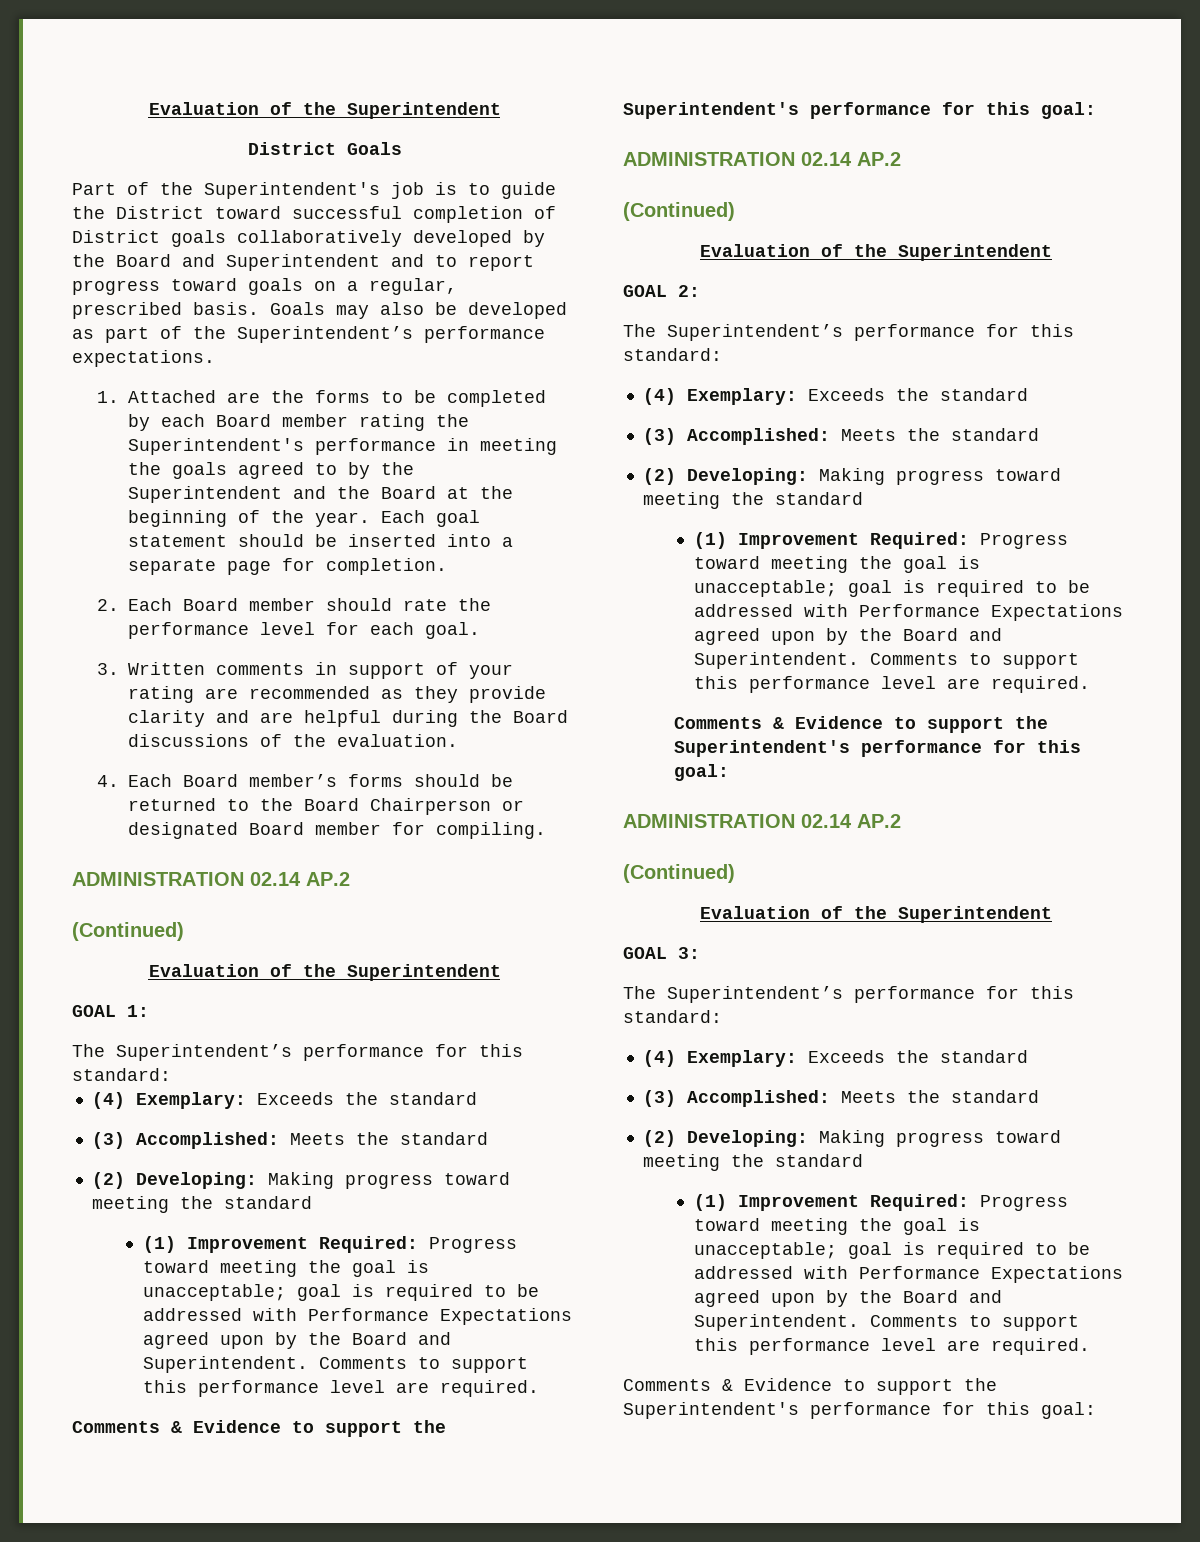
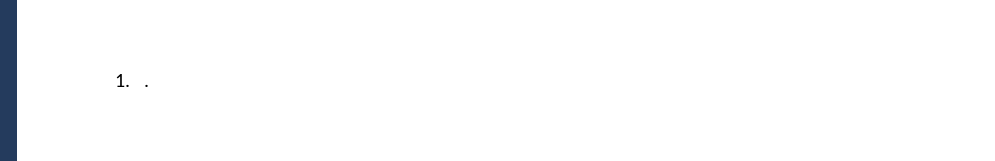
[148,102,501,119] [247,142,402,155] [72,182,556,199] [72,206,556,223] [72,230,545,247] [72,254,534,271] [72,278,457,295] [72,302,567,319] [72,326,545,343] [72,350,215,367] [97,390,547,407] [128,414,470,431] [128,438,558,455] [128,462,415,479] [128,486,514,503] [128,510,481,527] [128,534,514,547] [128,558,448,575] [97,598,492,611] [128,622,481,639] [97,662,514,679] [128,686,547,703] [128,710,569,727] [128,734,459,747] [97,774,514,787] [128,798,525,815] [128,822,547,839] [72,872,350,886] [72,922,184,941] [148,964,501,981] [72,1005,149,1017] [72,1044,523,1061] [72,1068,171,1081] [91,1092,477,1109] [91,1132,488,1149] [91,1172,510,1189] [91,1196,312,1213] [142,1236,517,1253] [142,1260,429,1277] [142,1284,539,1301] [142,1308,572,1325] [142,1332,451,1349] [142,1356,528,1373] [142,1380,539,1397] [72,1420,446,1437] [623,102,1096,119] [623,152,901,166] [623,202,735,221] [699,244,1052,261] [623,285,700,297] [623,324,1074,341] [623,348,722,361] [642,388,1028,405] [642,428,1039,445] [642,468,1061,485] [642,492,863,509] [693,532,1068,549] [693,556,980,573] [693,580,1090,597] [693,604,1123,621] [693,628,1002,645] [693,652,1079,669] [693,676,1090,693] [673,716,1048,733] [673,740,1081,757] [673,764,729,781] [623,814,901,828] [623,864,735,883] [699,906,1052,923] [623,947,700,959] [623,986,1074,1003] [623,1010,722,1023] [642,1050,1028,1067] [642,1090,1039,1107] [642,1130,1061,1147] [642,1154,863,1171] [693,1194,1068,1211] [693,1218,980,1235] [693,1242,1090,1259] [693,1266,1123,1283] [693,1290,1002,1307] [693,1314,1079,1331] [693,1338,1090,1355] [623,1378,997,1395] [623,1402,1096,1419] Evaluation of the Superintendent // District Goals // Part of the Superintendent's job is to guide the District toward successful completion of District goals collaboratively developed by the Board and Superintendent and to report progress toward goals on a regular, prescribed basis. Goals may also be developed as part of the Superintendent’s performance expectations. // 1. Attached are the forms to be completed by each Board member rating the Superintendent's performance in meeting the goals agreed to by the Superintendent and the Board at the beginning of the year. Each goal statement should be inserted into a separate page for completion. // 2. Each Board member should rate the performance level for each goal. // 3. Written comments in support of your rating are recommended as they provide clarity and are helpful during the Board discussions of the evaluation. // 4. Each Board member’s forms should be returned to the Board Chairperson or designated Board member for compiling. // ADMINISTRATION 02.14 AP.2 // (Continued) // Evaluation of the Superintendent // GOAL 1: // The Superintendent’s performance for this standard: // (4) Exemplary: Exceeds the standard // (3) Accomplished: Meets the standard // (2) Developing: Making progress toward meeting the standard // (1) Improvement Required: Progress toward meeting the goal is unacceptable; goal is required to be addressed with Performance Expectations agreed upon by the Board and Superintendent. Comments to support this performance level are required. // Comments & Evidence to support the Superintendent's performance for this goal: // ADMINISTRATION 02.14 AP.2 // (Continued) // Evaluation of the Superintendent // GOAL 2: // The Superintendent’s performance for this standard: // (4) Exemplary: Exceeds the standard // (3) Accomplished: Meets the standard // (2) Developing: Making progress toward meeting the standard // (1) Improvement Required: Progress toward meeting the goal is unacceptable; goal is required to be addressed with Performance Expectations agreed upon by the Board and Superintendent. Comments to support this performance level are required. // Comments & Evidence to support the Superintendent's performance for this goal: // ADMINISTRATION 02.14 AP.2 // (Continued) // Evaluation of the Superintendent // GOAL 3: // The Superintendent’s performance for this standard: // (4) Exemplary: Exceeds the standard // (3) Accomplished: Meets the standard // (2) Developing: Making progress toward meeting the standard // (1) Improvement Required: Progress toward meeting the goal is unacceptable; goal is required to be addressed with Performance Expectations agreed upon by the Board and Superintendent. Comments to support this performance level are required. // Comments & Evidence to support the Superintendent's performance for this goal: -> [115,74,150,87] 1. .

